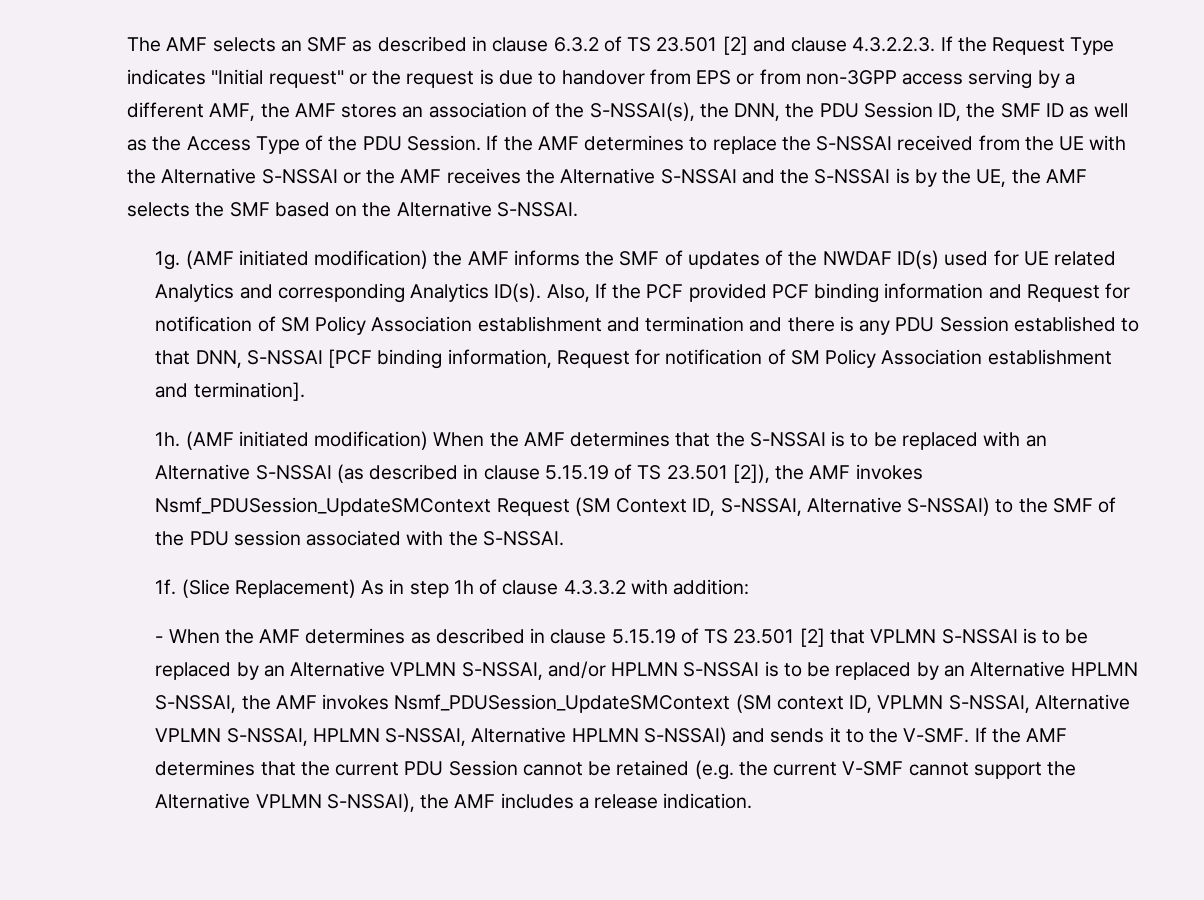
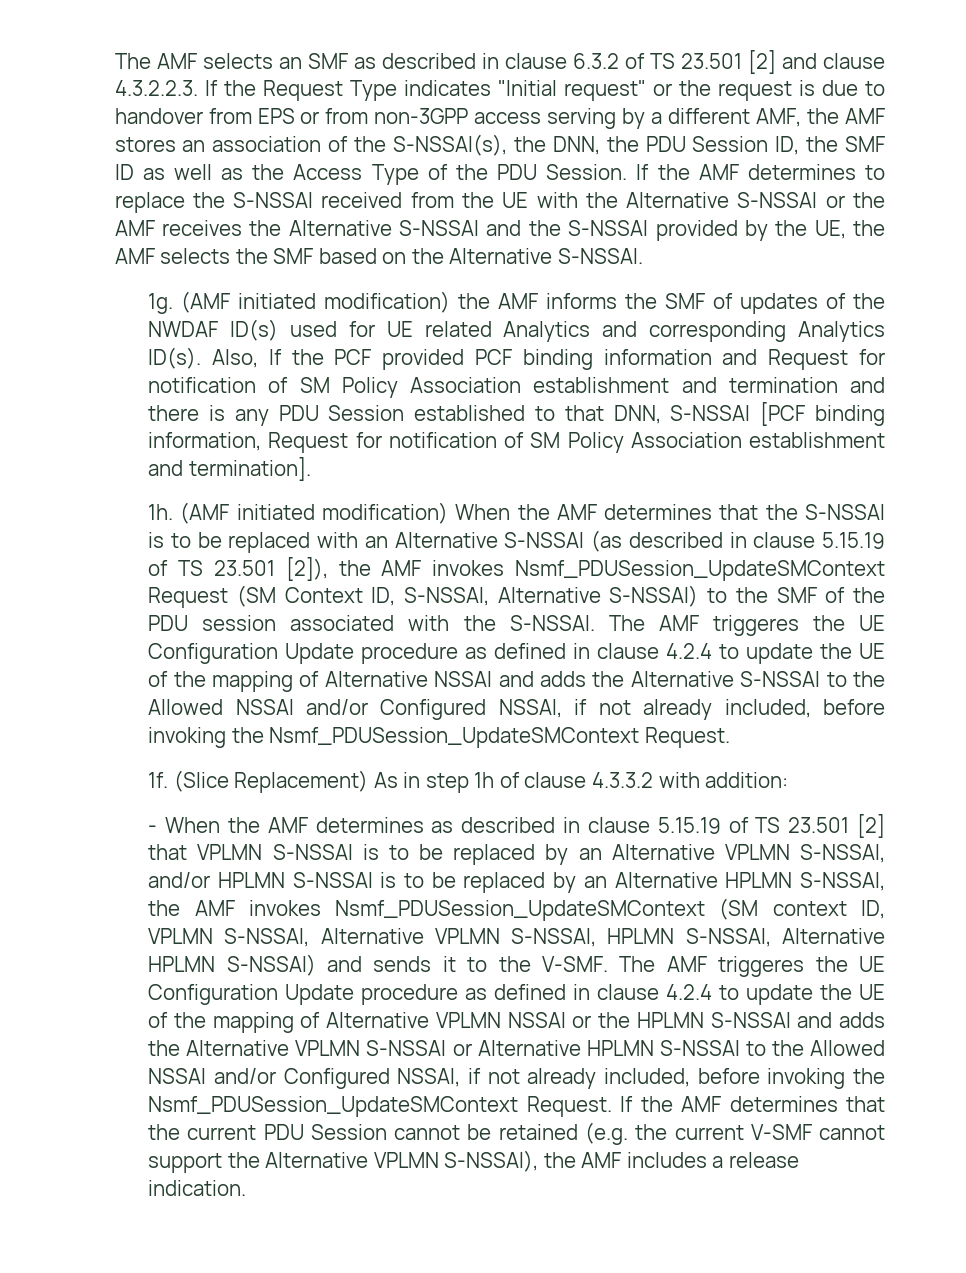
[895,168,910,184] is -> [655,220,738,241] provided
(564, 538) none -> [608,615,886,636] [148,643,885,664] [148,671,886,692] [148,699,885,720] [148,727,730,748] The AMF triggeres the UE Configuration Update procedure as defined in clause 4.2.4 to update the UE of the mapping of Alternative NSSAI and adds the Alternative S-NSSAI to the Allowed NSSAI and/or Configured NSSAI, if not already included, before invoking the Nsmf_PDUSession_UpdateSMContext Request.
(970, 735) none -> [619,956,886,977] [148,984,885,1005] [148,1012,886,1033] [148,1040,886,1056] [148,1068,885,1089] [148,1096,612,1117] The AMF triggeres the UE Configuration Update procedure as defined in clause 4.2.4 to update the UE of the mapping of Alternative VPLMN NSSAI or the HPLMN S-NSSAI and adds the Alternative VPLMN S-NSSAI or Alternative HPLMN S-NSSAI to the Allowed NSSAI and/or Configured NSSAI, if not already included, before invoking the Nsmf_PDUSession_UpdateSMContext Request.

